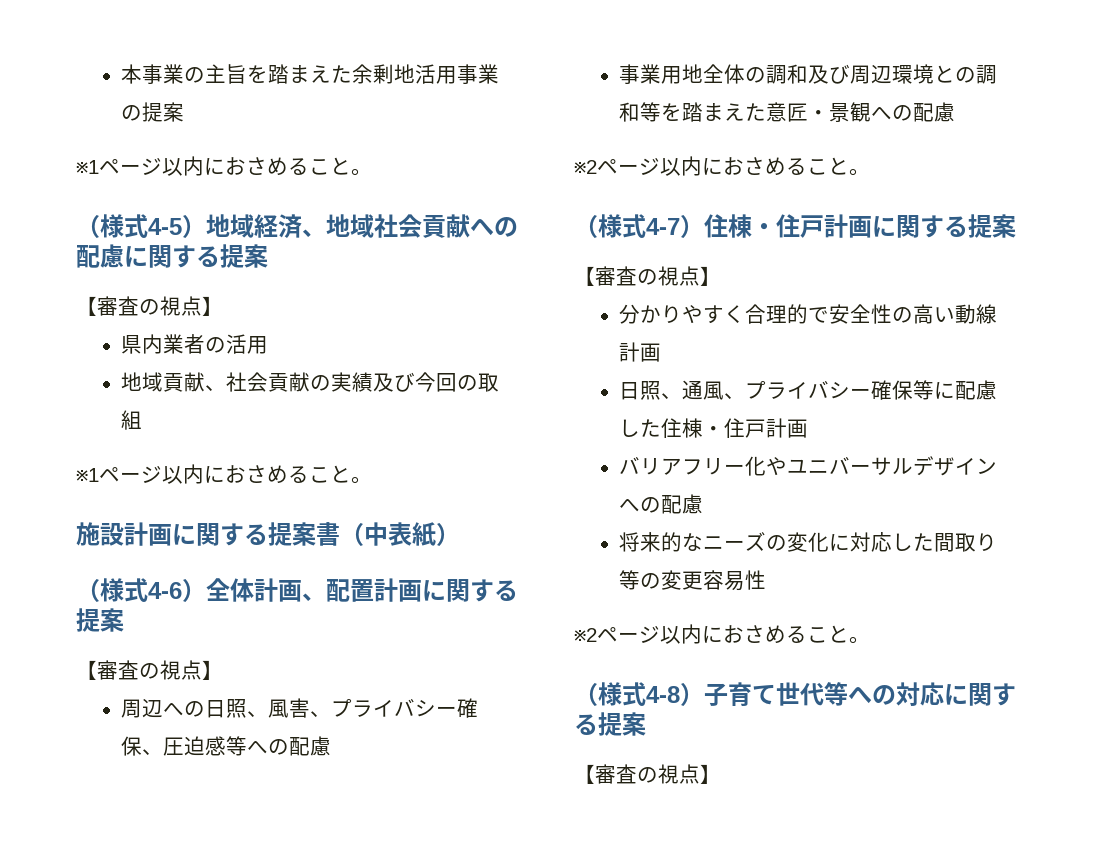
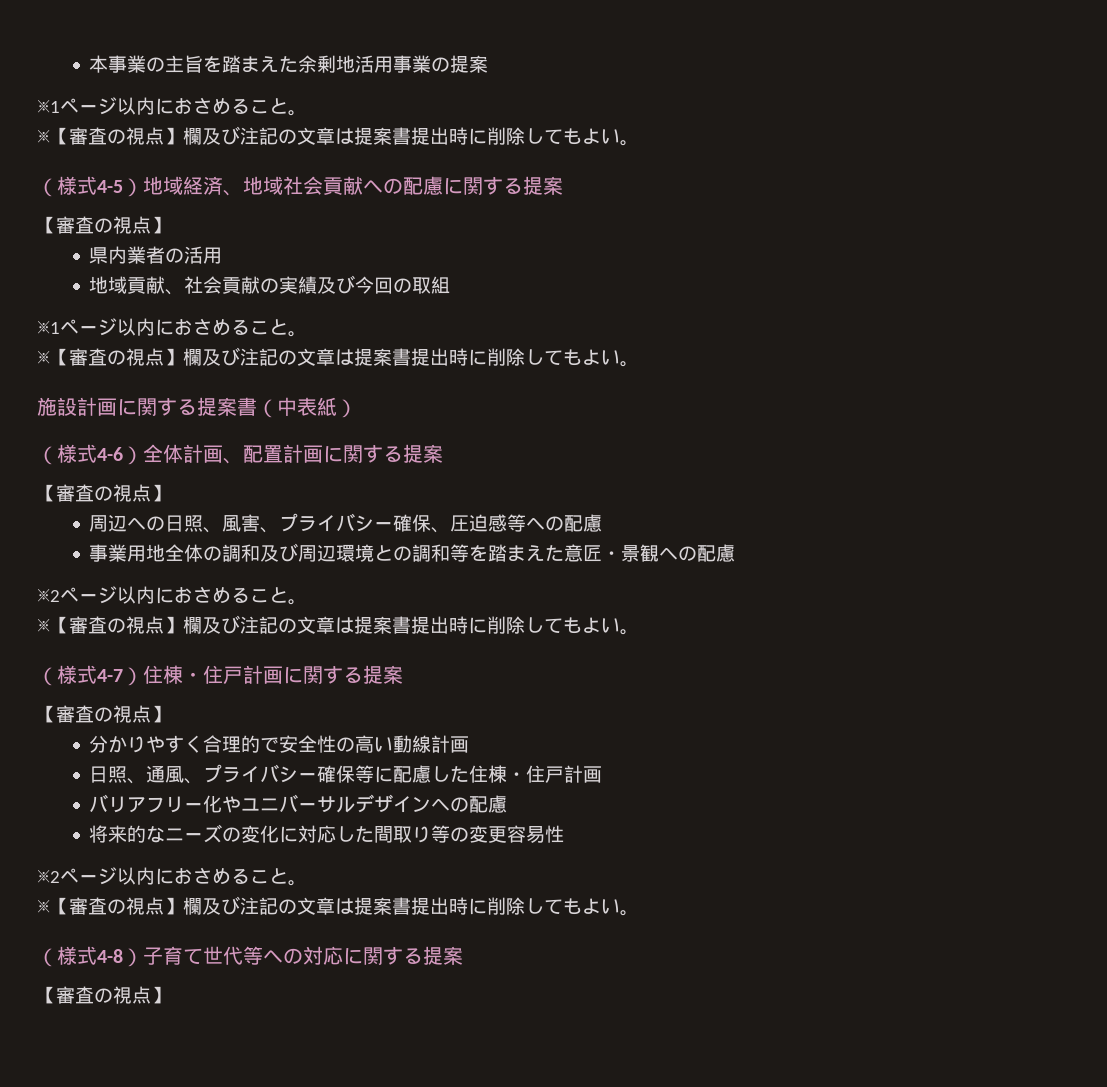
(372, 172) none -> [37,126,639,146] // ※【審査の視点】欄及び注記の文章は提案書提出時に削除してもよい。
(372, 480) none -> [37,347,639,367] // ※【審査の視点】欄及び注記の文章は提案書提出時に削除してもよい。
(870, 172) none -> [37,615,639,635] // ※【審査の視点】欄及び注記の文章は提案書提出時に削除してもよい。
(870, 640) none -> [37,896,639,916] // ※【審査の視点】欄及び注記の文章は提案書提出時に削除してもよい。

